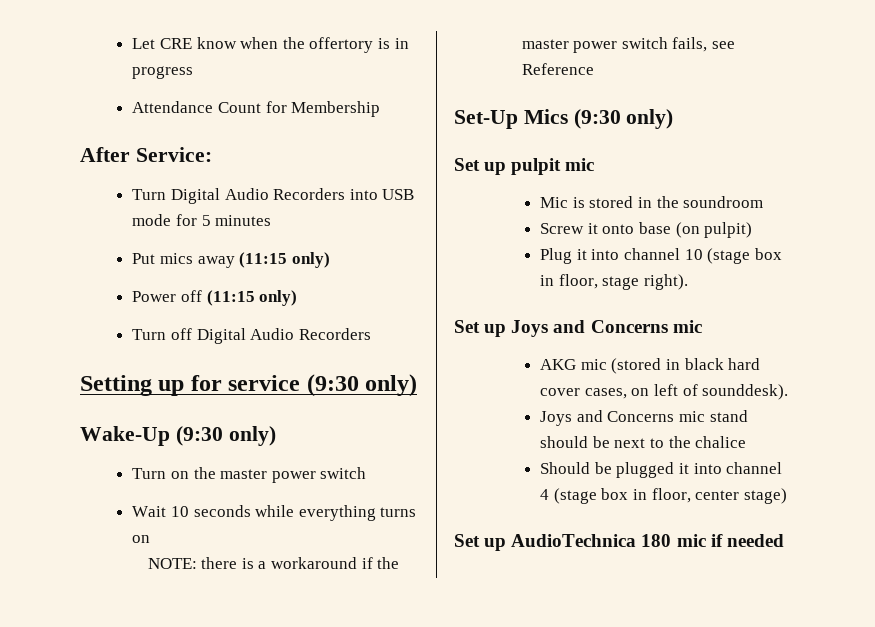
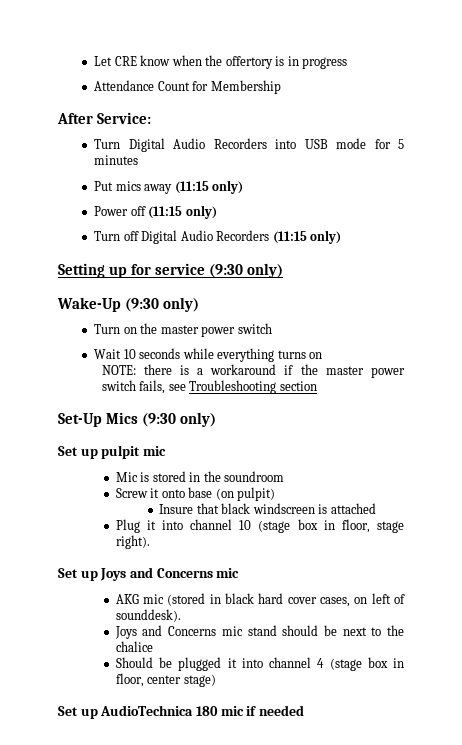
(371, 334) none -> [272,230,342,244] (11:15 only)
[521,63,594,75] Reference -> [189,380,317,394] Troubleshooting section
(753, 230) none -> [159,503,376,514] // Insure that black windscreen is attached

